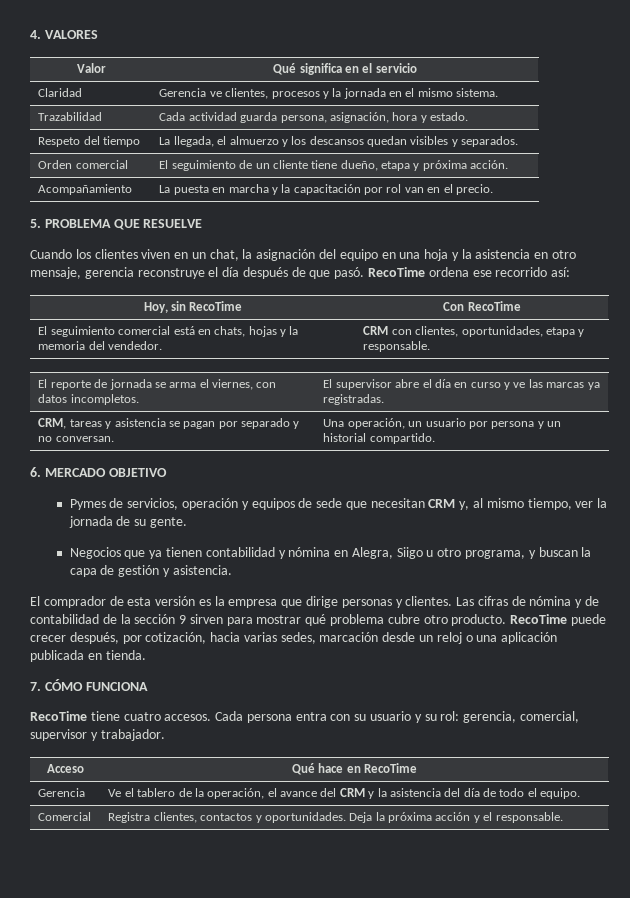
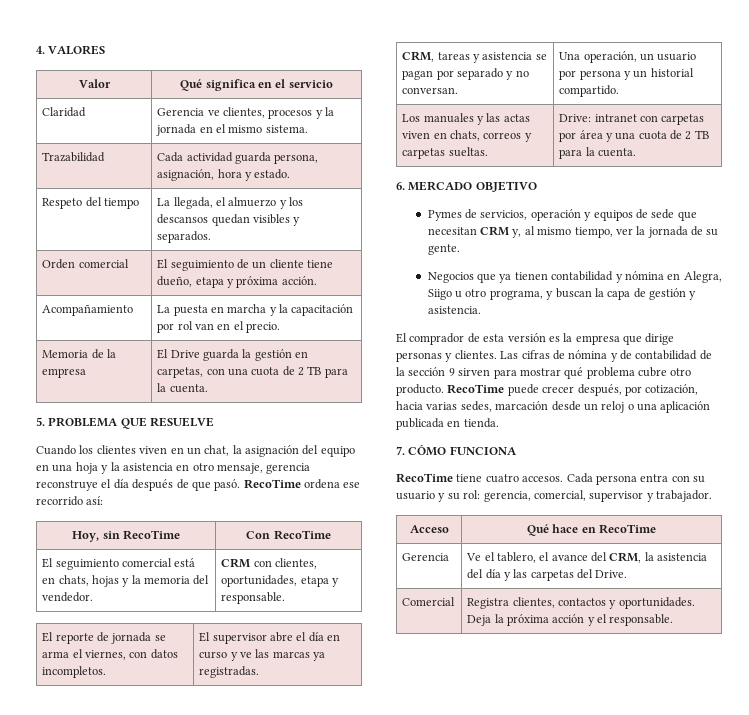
(493, 189) none -> [42,349,116,359] [42,368,87,378] [157,349,309,361] [157,366,348,378] [157,383,208,393] // Memoria de la empresa | El Drive guarda la gestión en carpetas, con una cuota de 2 TB para la cuenta.
(435, 438) none -> [402,113,530,125] [402,130,532,142] [402,147,488,159] [559,114,705,125] [559,130,709,142] [559,147,636,159] // Los manuales y las actas viven en chats, correos y carpetas sueltas. | Drive: intranet con carpetas por área y una cuota de 2 TB para la cuenta.
[137,788,265,799] tablero de la operación, -> [496,552,536,563] tablero,
[339,788,375,799] CRM y -> [609,552,642,563] CRM,
[483,788,581,799] de todo el equipo. -> [503,569,628,581] y las carpetas del Drive.

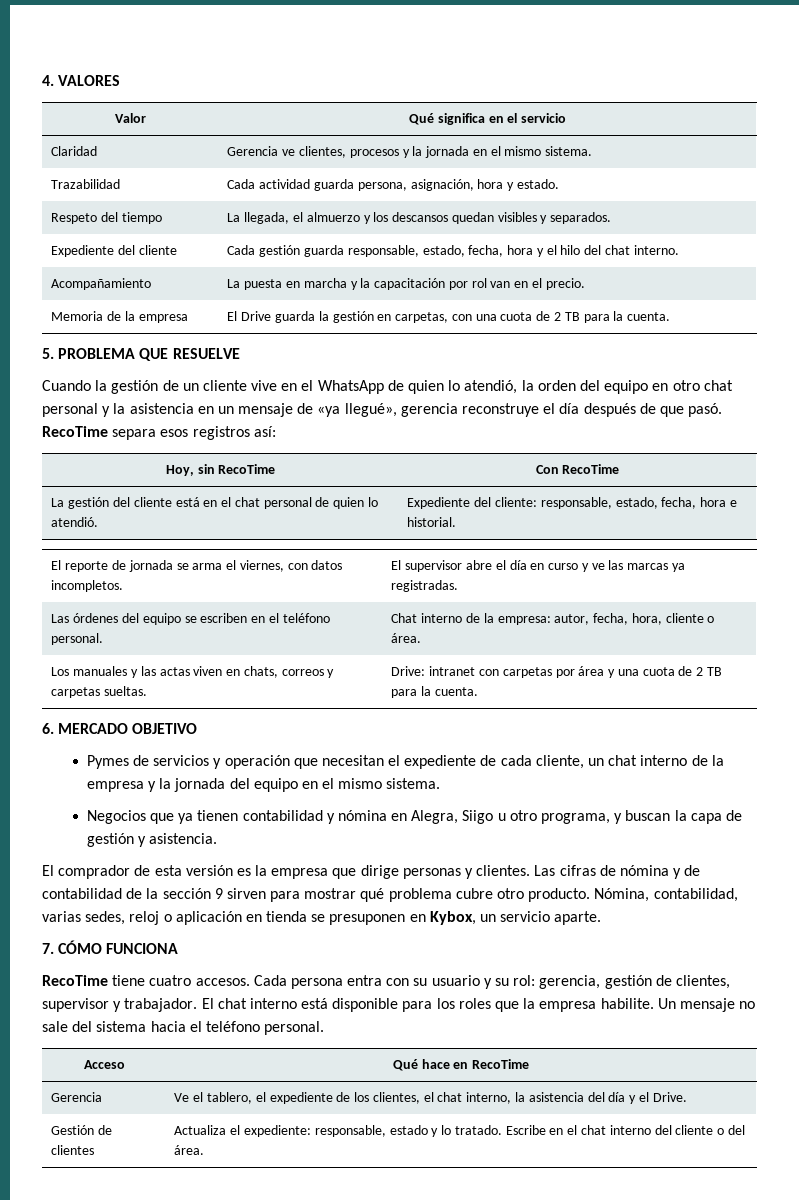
[42,259,129,269] [157,259,334,271] [157,276,317,288] Orden comercial | El seguimiento de un cliente tiene dueño, etapa y próxima acción. -> [51,245,177,257] [227,245,679,257] Expediente del cliente | Cada gestión guarda responsable, estado, fecha, hora y el hilo del chat interno.
[79,445,355,457] [36,462,263,474] los clientes viven en un chat, la asignación del equipo en una hoja y la asistencia en otro mensaje, -> [95,380,733,394] [42,403,397,417] la gestión de un cliente vive en el WhatsApp de quien lo atendió, la orden del equipo en otro chat personal y la asistencia en un mensaje de «ya llegué»,
[304,479,361,489] [36,496,83,506] ordena ese recorrido -> [112,426,250,440] separa esos registros
[42,558,196,570] [42,575,210,587] [42,592,94,602] [221,558,317,569] [221,575,339,587] [221,592,286,604] El seguimiento comercial está en chats, hojas y la memoria del vendedor. | CRM con clientes, oportunidades, etapa y responsable. -> [51,497,378,509] [51,517,99,527] [407,497,737,509] [407,517,457,527] La gestión del cliente está en el chat personal de quien lo atendió. | Expediente del cliente: responsable, estado, fecha, hora e historial.
[402,51,547,63] [402,68,529,80] [402,87,459,94] [559,51,697,63] [559,68,694,80] [559,85,620,97] CRM, tareas y asistencia se pagan por separado y no conversan. | Una operación, un usuario por persona y un historial compartido. -> [51,613,330,625] [51,633,104,645] [391,613,715,625] [391,633,422,643] Las órdenes del equipo se escriben en el teléfono personal. | Chat interno de la empresa: autor, fecha, hora, cliente o área.
[480,209,697,221] [427,226,719,238] [427,244,460,255] servicios, operación y equipos de sede que necesitan CRM y, al mismo tiempo, ver la jornada de su gente. -> [153,755,724,769] [86,778,441,792] servicios y operación que necesitan el expediente de cada cliente, un chat interno de la empresa y la jornada del equipo en el mismo sistema.
[447,384,699,396] [396,401,711,413] [396,418,499,430] RecoTime puede crecer después, por cotización, hacia varias sedes, marcación desde un reloj o una aplicación publicada en tienda. -> [594,888,738,902] [42,911,602,925] Nómina, contabilidad, varias sedes, reloj o aplicación en tienda se presuponen en Kybox, un servicio aparte.
[533,490,586,501] comercial, -> [604,975,730,989] gestión de clientes,
(712, 496) none -> [201,998,756,1012] [42,1021,325,1035] El chat interno está disponible para los roles que la empresa habilite. Un mensaje no sale del sistema hacia el teléfono personal.
[551,552,642,563] avance del CRM, -> [269,1092,512,1104] expediente de los clientes, el chat interno,
[513,569,628,581] [402,597,456,606] [467,597,695,609] [467,614,674,626] las carpetas del Drive. // Comercial | Registra clientes, contactos y oportunidades. Deja la próxima acción y el responsable. -> [638,1092,687,1102] [51,1125,113,1135] [51,1145,95,1155] [174,1125,745,1137] [174,1145,205,1155] el Drive. // Gestión de clientes | Actualiza el expediente: responsable, estado y lo tratado. Escribe en el chat interno del cliente o del área.

